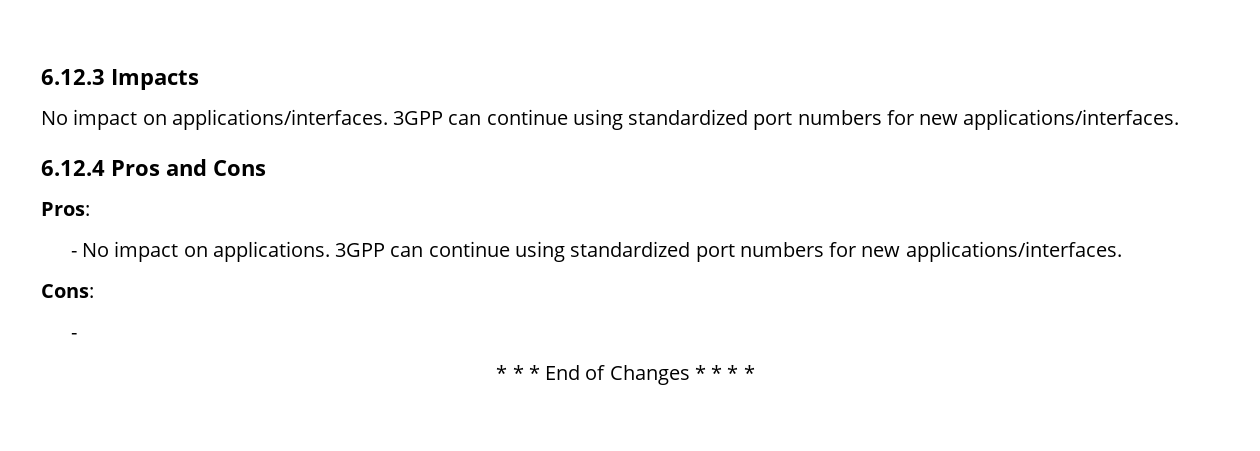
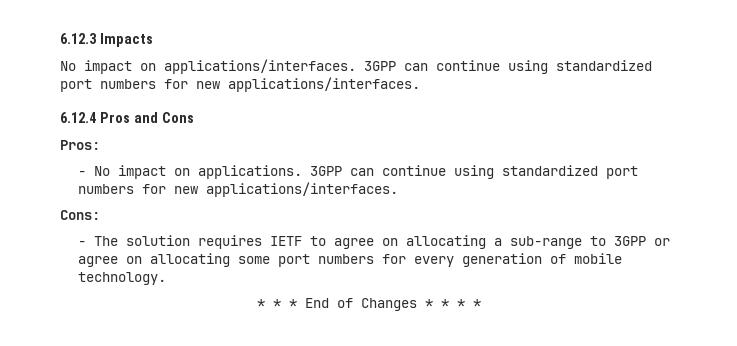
(77, 336) none -> [94,235,671,249] [78,253,623,267] [78,272,167,285] The solution requires IETF to agree on allocating a sub-range to 3GPP or agree on allocating some port numbers for every generation of mobile technology.

